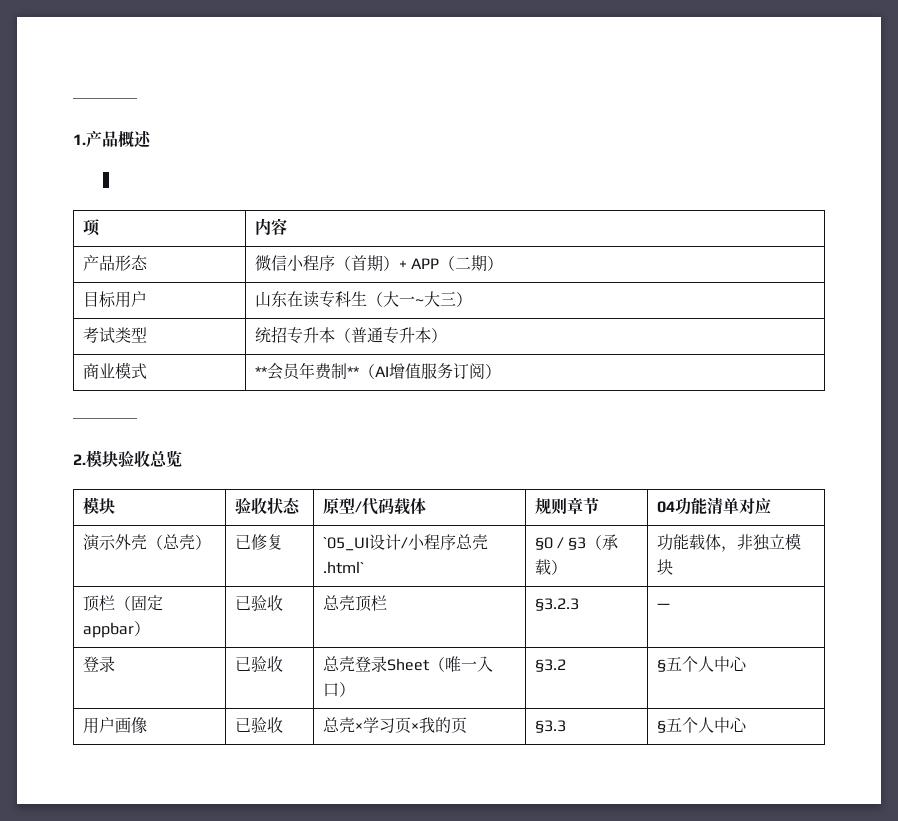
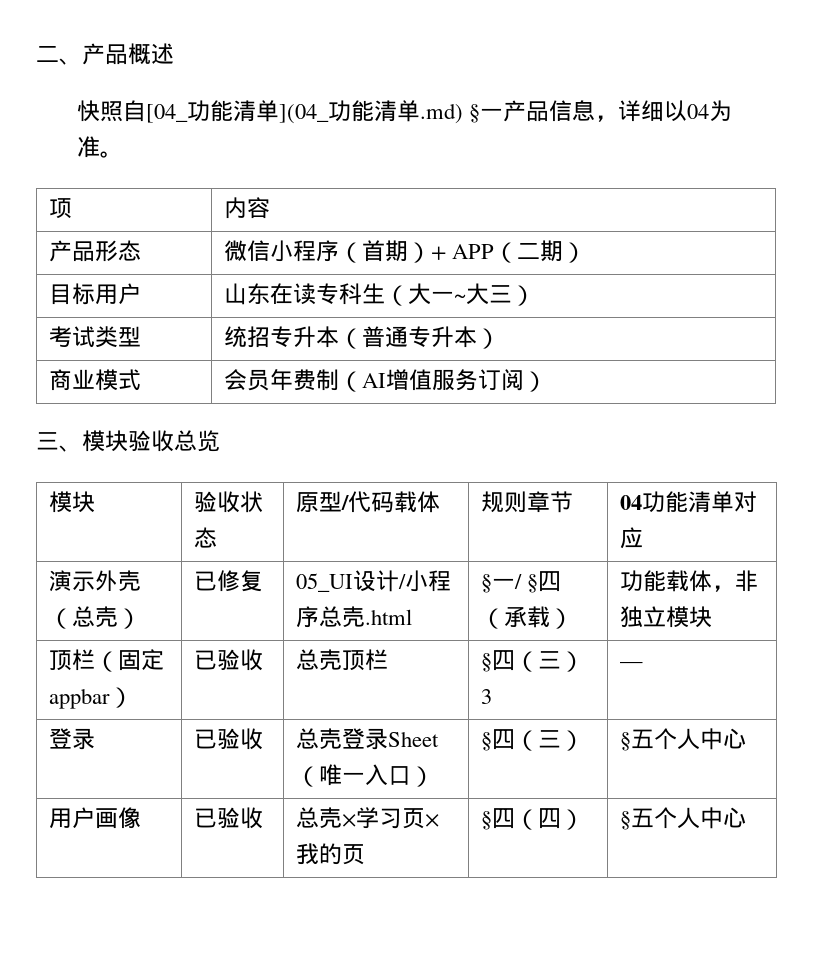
[73,98,137,104] [73,134,86,145] ──── // 1. -> [36,46,82,65] 二、
[103,172,120,189] ▍ -> [77,100,733,124] [77,136,124,158] 快照自[04_功能清单](04_功能清单.md) §一产品信息，详细以04为准。
[254,366,267,377] ** -> (142, 380) none
[346,366,359,377] ** -> (340, 380) none
[73,418,137,424] [73,454,86,465] ──── // 2. -> [36,432,82,452] 三、
[322,537,369,551] `05_UI -> [296,573,354,592] 05_UI
[322,561,364,574] [534,537,587,550] .html` | §0 / §3 -> [365,609,413,625] [481,571,562,593] .html | §一/ §四
[534,598,579,611] §3.2.3 -> [481,650,585,672] [481,689,493,704] §四（三）3
[534,659,566,672] §3.2 -> [481,729,585,751] §四（三）
[534,720,566,733] §3.3 -> [481,808,585,830] §四（四）

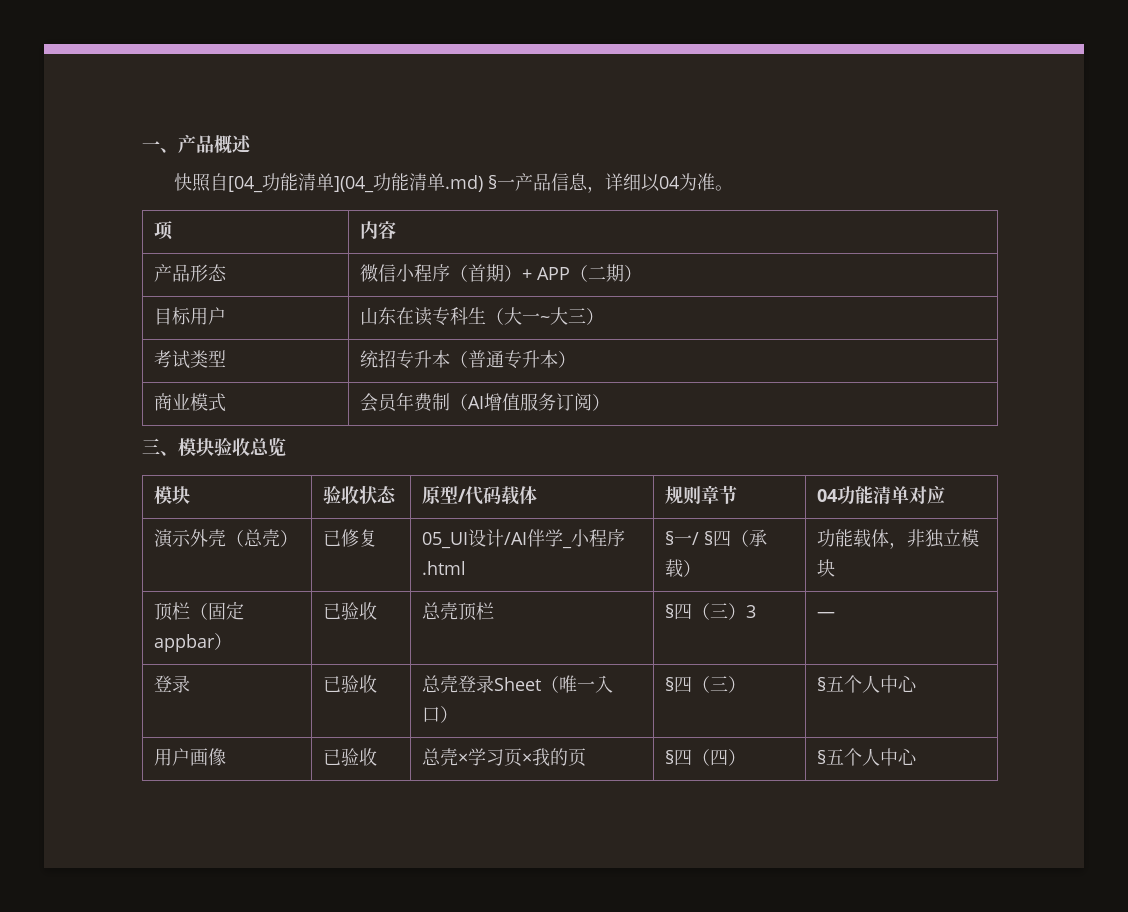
[36,46,59,62] 二 -> [142,141,160,151] 一
[398,570,452,592] [296,606,366,628] /小程序总壳 -> [504,529,626,549] /AI伴学_小程序

